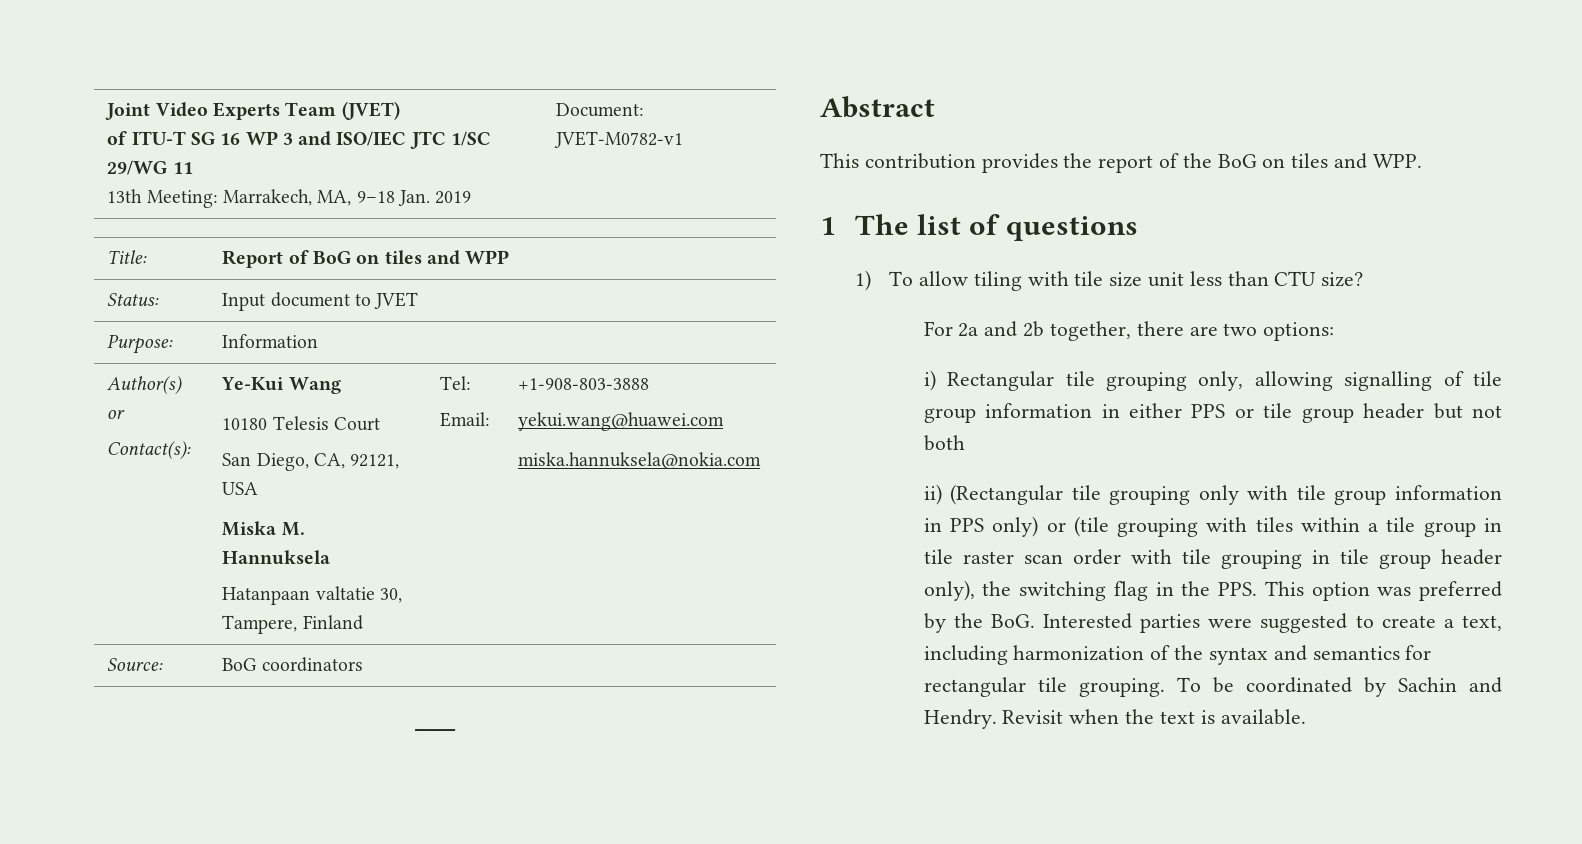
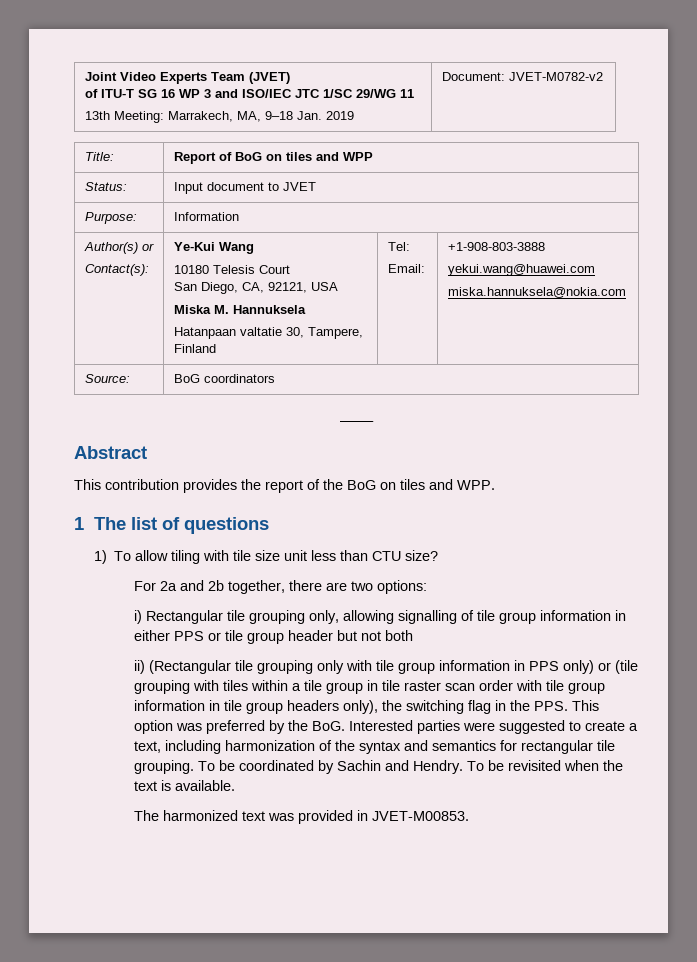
[554,131,684,148] JVET-M0782-v1 -> [508,72,603,81] JVET-M0782-v2
[1220,550,1302,569] grouping -> [567,682,605,694] [133,700,205,711] group information
[1441,549,1502,565] header -> [286,700,339,711] headers
[1002,710,1064,724] Revisit -> [466,760,561,771] To be revisited
(1306, 717) none -> [133,810,469,824] // The harmonized text was provided in JVET-M00853.

